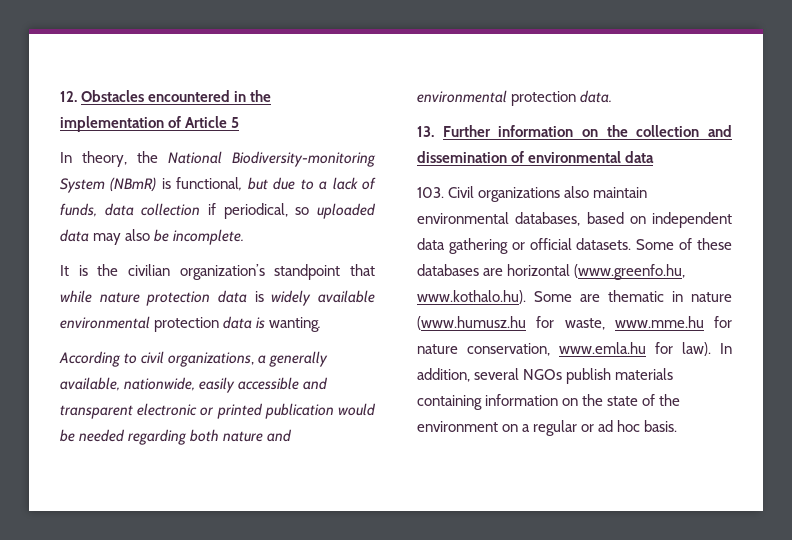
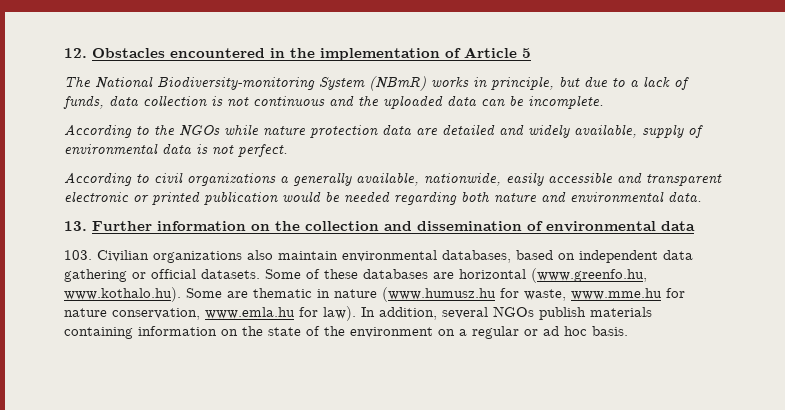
[60,151,158,167] In theory, the -> [64,76,91,87] The
[161,177,243,191] is functional, -> [431,76,554,90] works in principle,
[207,203,376,219] [60,229,245,245] [60,264,375,280] [60,290,375,306] [60,316,322,332] if periodical, so uploaded data may also be incomplete. // It is the civilian organization’s standpoint that while nature protection data is widely available environmental protection data is wanting. -> [211,95,604,109] [64,124,703,138] [64,143,288,157] is not continuous and the uploaded data can be incomplete. // According to the NGOs while nature protection data are detailed and widely available, supply of environmental data is not perfect.
[168,352,255,367] organizations, -> [187,173,276,186] organizations
[511,91,577,106] protection -> (664, 197) none
[448,186,475,198] Civil -> [97,250,149,262] Civilian

